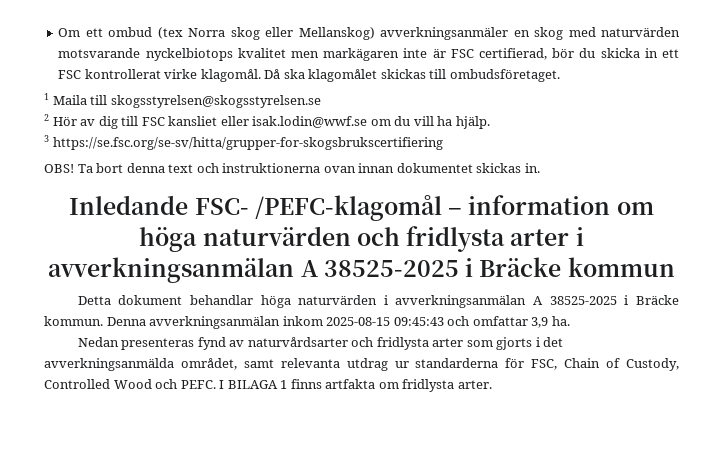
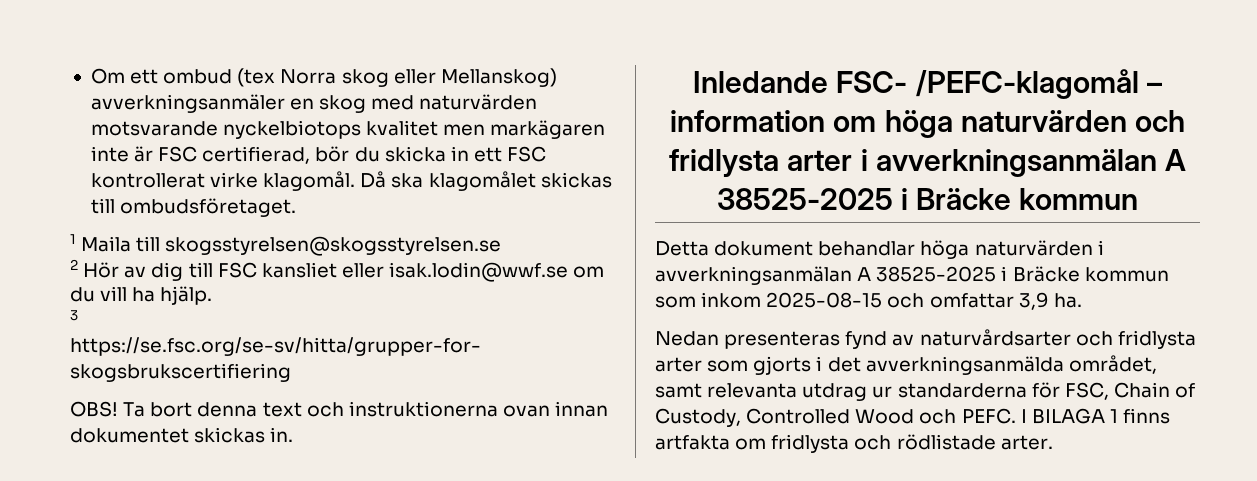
[44,316,281,329] kommun. Denna avverkningsanmälan -> [1084,267,1169,282] [655,296,696,308] kommun som
[393,317,444,326] 09:45:43 -> (883, 300) none
(455, 385) none -> [854,434,996,450] och rödlistade

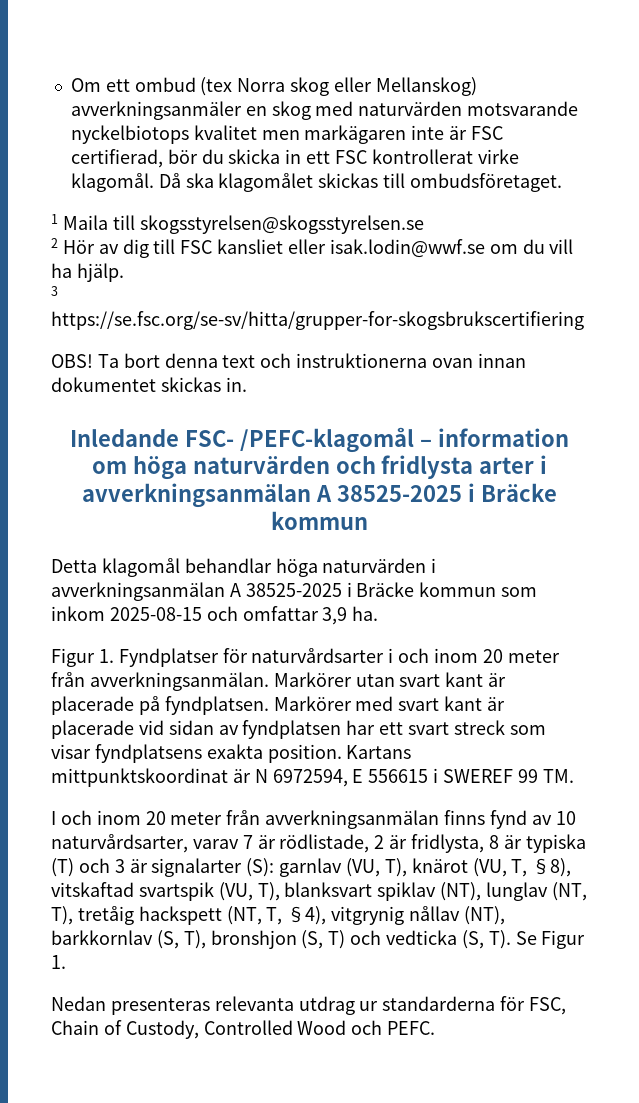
[714,241,814,256] dokument -> [101,558,180,577] klagomål
[655,329,1196,349] [655,355,1157,375] [655,383,702,398] Nedan presenteras fynd av naturvårdsarter och fridlysta arter som gjorts i det avverkningsanmälda området, samt -> [51,648,560,667] [51,672,507,691] [51,696,506,715] [51,720,546,739] [51,744,412,763] [51,768,574,787] [51,810,576,829] [51,834,586,853] [51,858,572,877] [51,882,587,901] [51,906,505,925] [51,930,586,949] [51,955,66,969] [51,996,210,1015] Figur 1. Fyndplatser för naturvårdsarter i och inom 20 meter från avverkningsanmälan. Markörer utan svart kant är placerade på fyndplatsen. Markörer med svart kant är placerade vid sidan av fyndplatsen har ett svart streck som visar fyndplatsens exakta position. Kartans mittpunktskoordinat är N 6972594, E 556615 i SWEREF 99 TM. // I och inom 20 meter från avverkningsanmälan finns fynd av 10 naturvårdsarter, varav 7 är rödlistade, 2 är fridlysta, 8 är typiska (T) och 3 är signalarter (S): garnlav (VU, T), knärot (VU, T, §8), vitskaftad svartspik (VU, T), blanksvart spiklav (NT), lunglav (NT, T), tretåig hackspett (NT, T, §4), vitgrynig nållav (NT), barkkornlav (S, T), bronshjon (S, T) och vedticka (S, T). Se Figur 1. // Nedan presenteras
[1020,408,1171,424] [655,434,1053,453] I BILAGA 1 finns artfakta om fridlysta och rödlistade arter. -> (436, 1028) none

